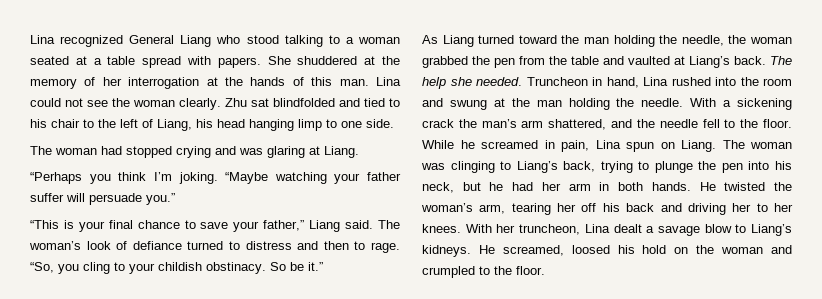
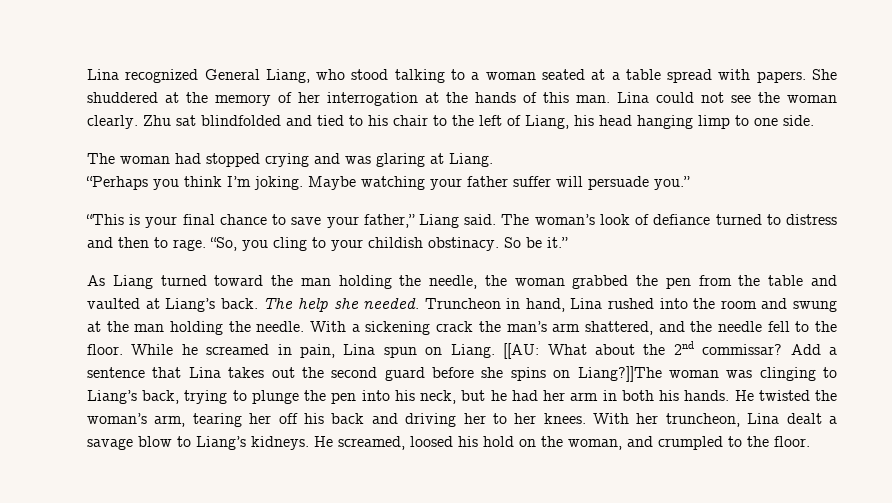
[180,35,212,47] Liang -> [265,69,310,83] Liang,
[225,172,269,184] “Maybe -> [308,176,356,190] Maybe
[722,140,745,149] The -> [503,341,837,359] [87,366,662,382] [[AU: What about the 2nd commissar? Add a sentence that Lina takes out the second guard before she spins on Liang?]]The
(644, 186) none -> [659,390,680,401] his
[721,247,764,254] woman -> [568,439,622,450] woman,

